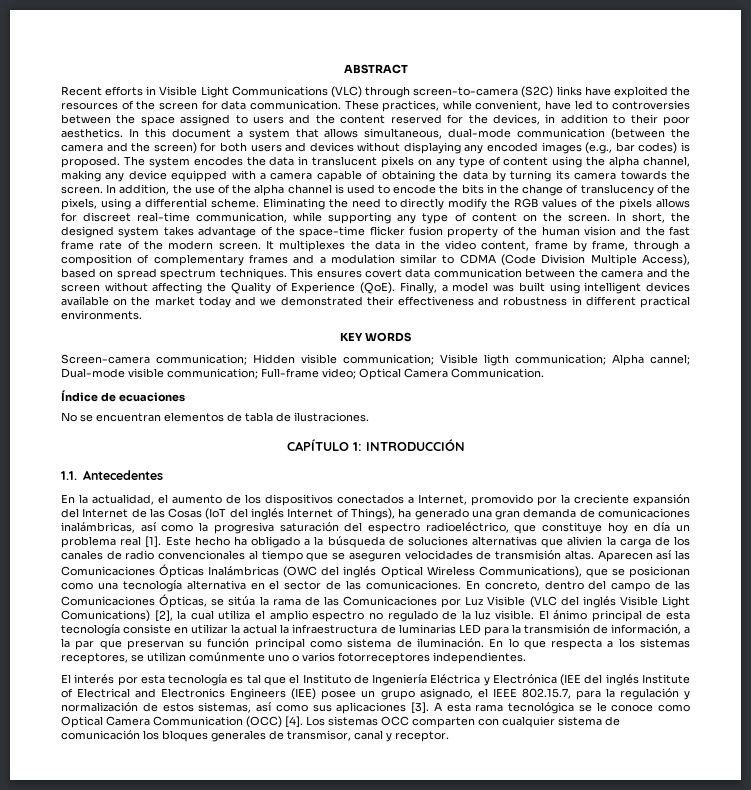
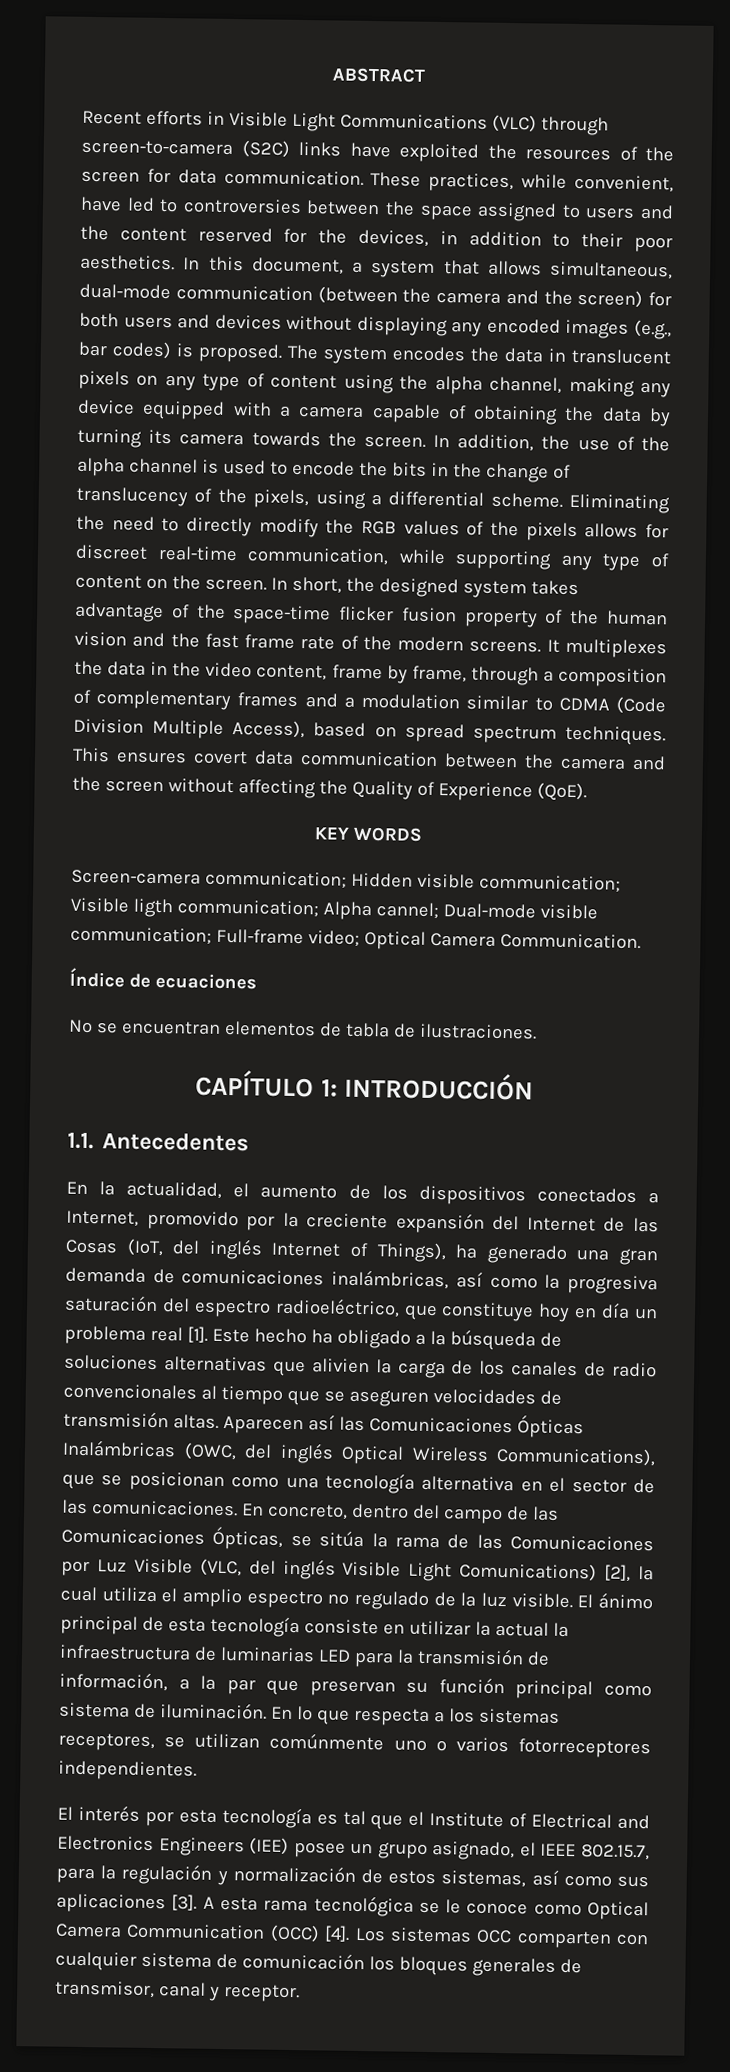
[171,128,231,138] document -> [251,257,344,275] document,
[218,242,261,250] screen. -> [469,640,542,653] screens.
[399,282,691,294] [61,296,690,308] [61,310,142,320] Finally, a model was built using intelligent devices available on the market today and we demonstrated their effectiveness and robustness in different practical environments. -> (587, 792) none
[205,508,227,520] (IoT -> [126,1238,164,1257] (IoT,
[283,566,318,578] (OWC -> [183,1442,237,1461] (OWC,
[529,596,557,608] (VLC -> [199,1558,242,1577] (VLC,
[302,674,639,686] Instituto de Ingeniería Eléctrica y Electrónica (IEE del inglés -> (425, 1818) none

